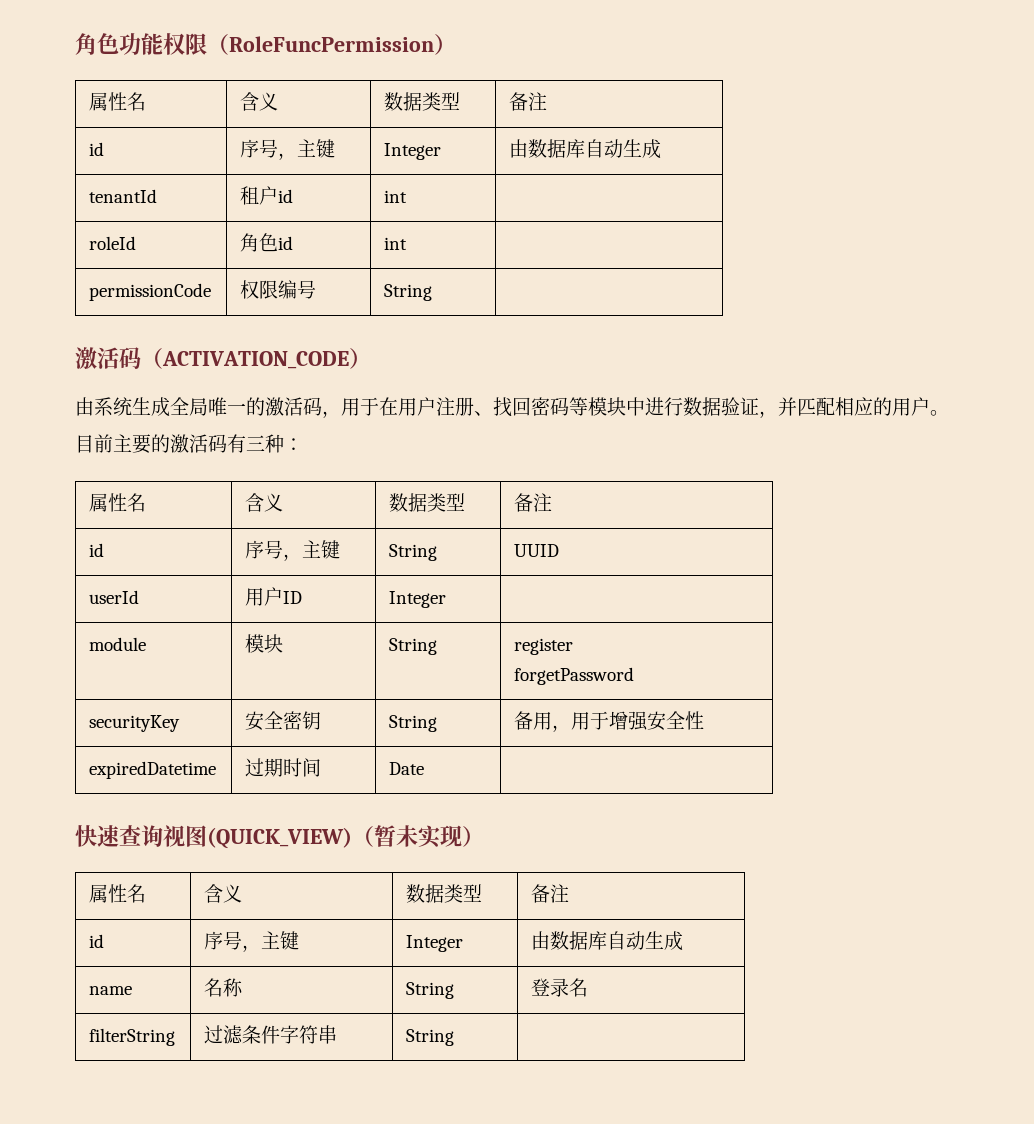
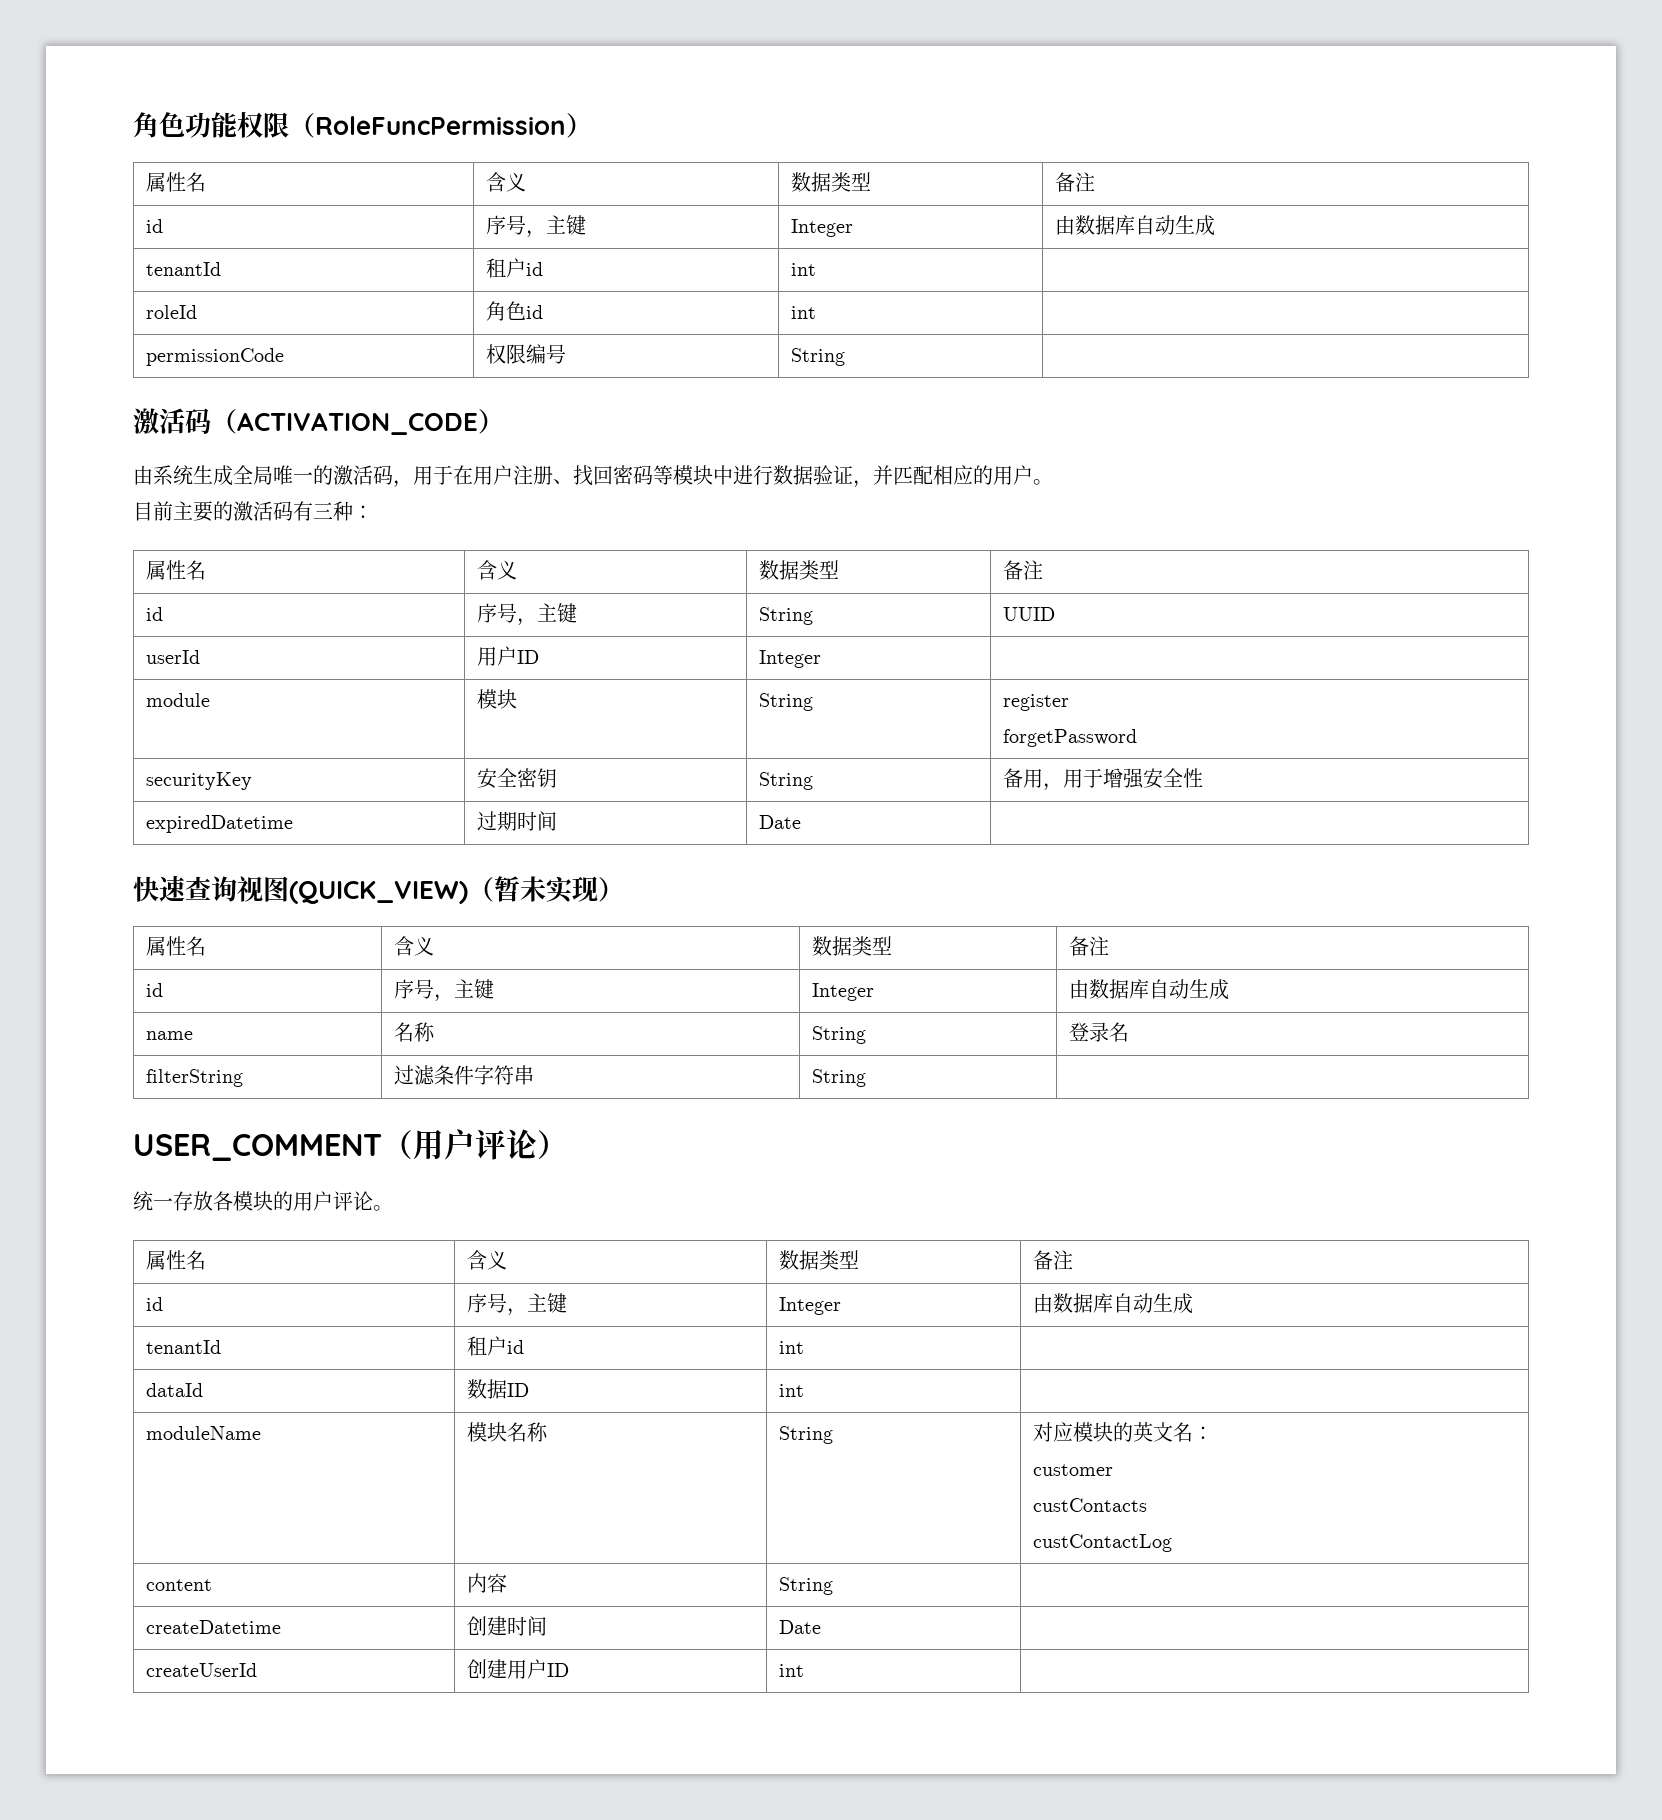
(455, 1037) none -> [133,1129,568,1161] [133,1191,393,1211] [146,1250,207,1270] [467,1250,508,1270] [779,1250,860,1270] [1033,1250,1074,1270] [146,1297,164,1311] [467,1293,568,1316] [779,1297,842,1315] [1033,1293,1194,1314] [146,1340,222,1354] [467,1336,525,1356] [779,1341,805,1354] [146,1383,204,1397] [467,1379,530,1399] [779,1384,805,1397] [146,1426,262,1440] [467,1422,549,1442] [779,1426,834,1444] [1033,1422,1214,1442] [1033,1464,1114,1476] [1033,1498,1148,1512] [1033,1534,1173,1552] [146,1579,213,1591] [467,1573,508,1593] [779,1577,834,1595] [146,1620,282,1634] [467,1616,548,1636] [779,1620,822,1634] [146,1663,258,1677] [467,1659,570,1679] [779,1664,805,1677] // USER_COMMENT（用户评论） // 统一存放各模块的用户评论。 // 属性名 | 含义 | 数据类型 | 备注 // id | 序号，主键 | Integer | 由数据库自动生成 // tenantId | 租户id | int | // dataId | 数据ID | int | // moduleName | 模块名称 | String | 对应模块的英文名： // customer // custContacts // custContactLog // content | 内容 | String | // createDatetime | 创建时间 | Date | // createUserId | 创建用户ID | int |

